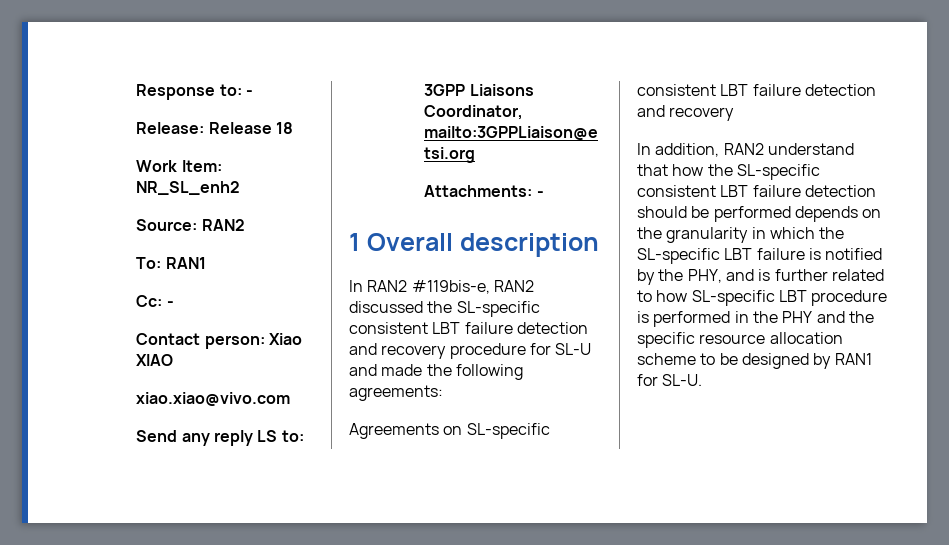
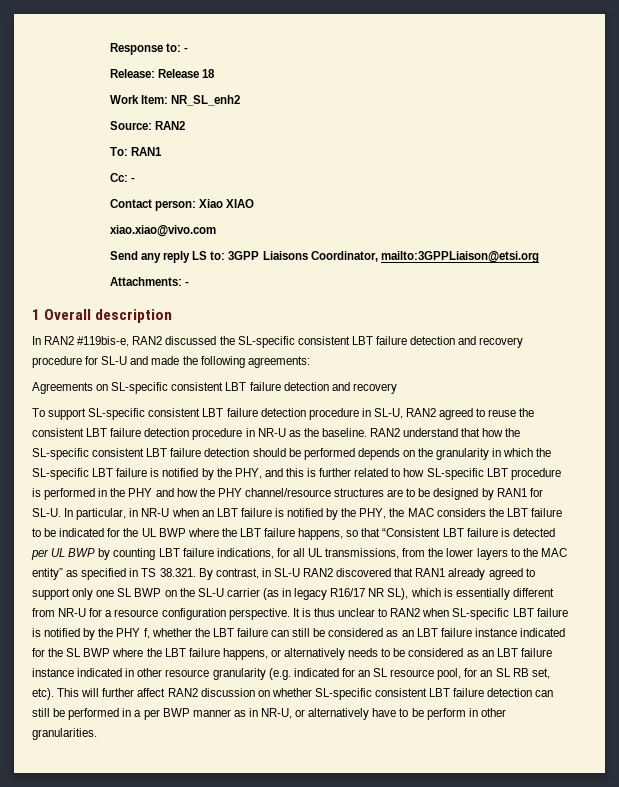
[637,143,720,157] In addition, -> [32,408,535,420] [32,428,367,440] To support SL-specific consistent LBT failure detection procedure in SL-U, RAN2 agreed to reuse the consistent LBT failure detection procedure in NR-U as the baseline.
(754, 275) none -> [285,468,304,477] this
[848,311,874,323] [637,332,843,348] [637,353,696,365] the specific resource allocation scheme -> [176,488,404,497] how the PHY channel/resource structures are
(703, 380) none -> [64,508,562,520] [32,528,555,540] [31,548,567,560] [32,568,535,580] [32,588,554,600] [32,608,568,620] [32,628,565,640] [32,648,552,660] [32,668,550,680] [32,688,554,700] [32,708,506,720] [32,728,97,740] In particular, in NR-U when an LBT failure is notified by the PHY, the MAC considers the LBT failure to be indicated for the UL BWP where the LBT failure happens, so that “Consistent LBT failure is detected per UL BWP by counting LBT failure indications, for all UL transmissions, from the lower layers to the MAC entity” as specified in TS 38.321. By contrast, in SL-U RAN2 discovered that RAN1 already agreed to support only one SL BWP on the SL-U carrier (as in legacy R16/17 NR SL), which is essentially different from NR-U for a resource configuration perspective. It is thus unclear to RAN2 when SL-specific LBT failure is notified by the PHY f, whether the LBT failure can still be considered as an LBT failure instance indicated for the SL BWP where the LBT failure happens, or alternatively needs to be considered as an LBT failure instance indicated in other resource granularity (e.g. indicated for an SL resource pool, for an SL RB set, etc). This will further affect RAN2 discussion on whether SL-specific consistent LBT failure detection can still be performed in a per BWP manner as in NR-U, or alternatively have to be perform in other granularities.

